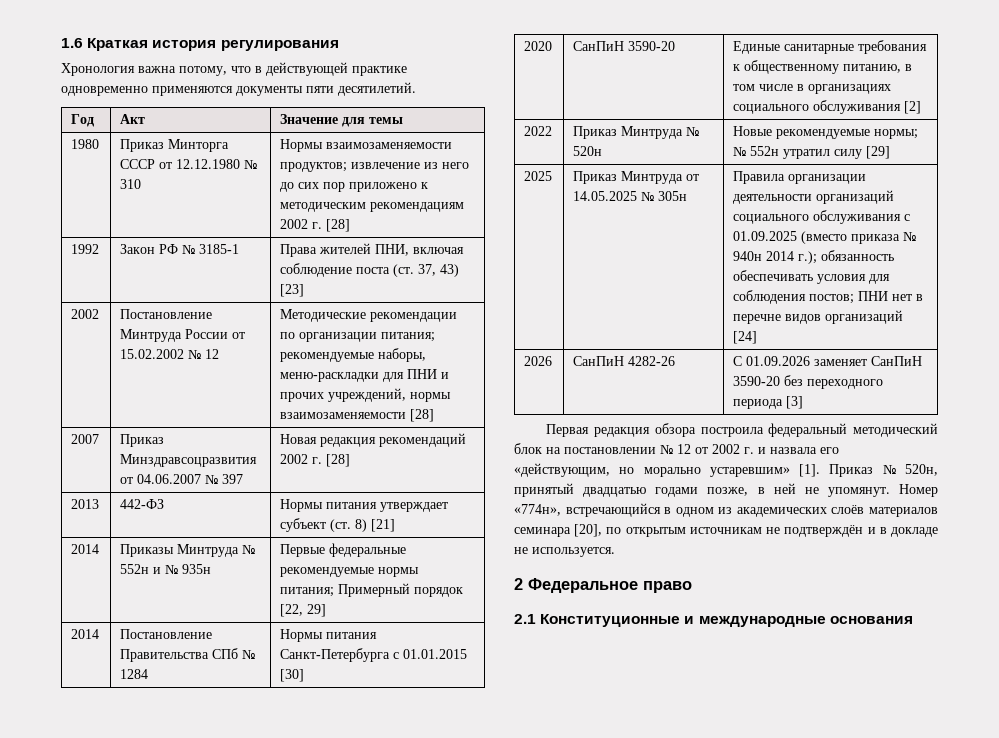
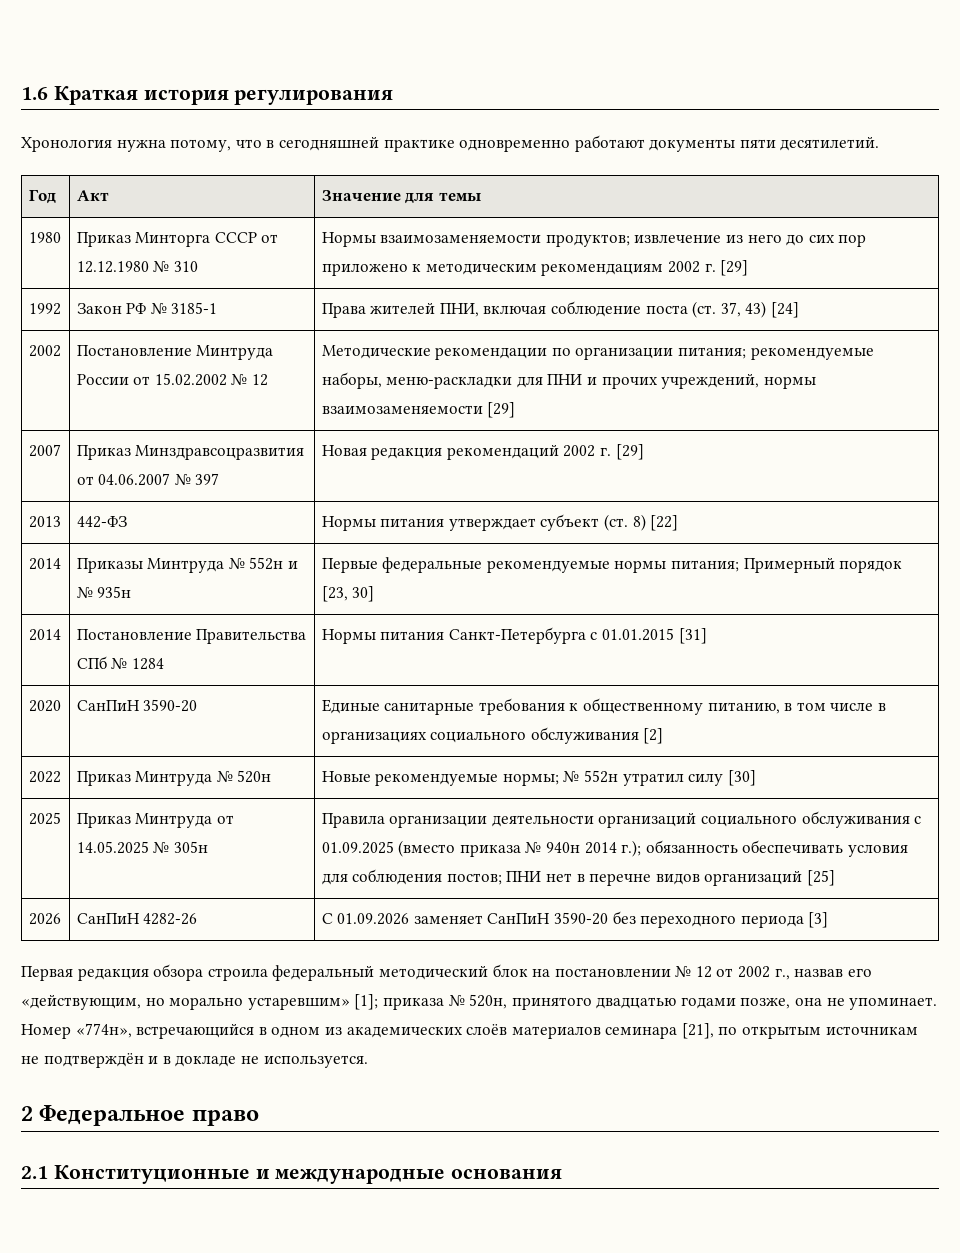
[138,66,176,73] важна -> [116,140,166,152] нужна
[266,62,348,76] действующей -> [278,136,379,151] сегодняшней
[152,86,233,96] применяются -> [574,135,645,152] работают
[326,219,351,232] [28] -> [720,260,749,276] [29]
[280,284,305,297] [23] -> [770,302,799,318] [24]
[410,409,435,422] [28] -> [487,402,516,418] [29]
[326,454,351,467] [28] -> [615,444,644,460] [29]
[371,519,396,532] [21] -> [650,515,679,531] [22]
[280,604,327,617] [22, 29] -> [321,586,375,602] [23, 30]
[280,669,305,682] [30] -> [678,628,707,644] [31]
[866,146,891,159] [29] -> [727,770,756,786] [30]
[733,331,758,344] [24] -> [806,870,835,886] [25]
[700,427,764,437] построила -> [207,968,268,981] строила
[744,447,817,454] г. и назвала -> [774,968,844,980] г., назвав
[799,464,874,477] [1]. Приказ -> [354,994,444,1010] [1]; приказа
[514,483,574,497] принятый -> [511,997,592,1010] принятого
[757,483,890,497] в ней не упомянут. -> [795,997,938,1010] она не упоминает.
[574,524,603,537] [20], -> [681,1023,714,1039] [21],

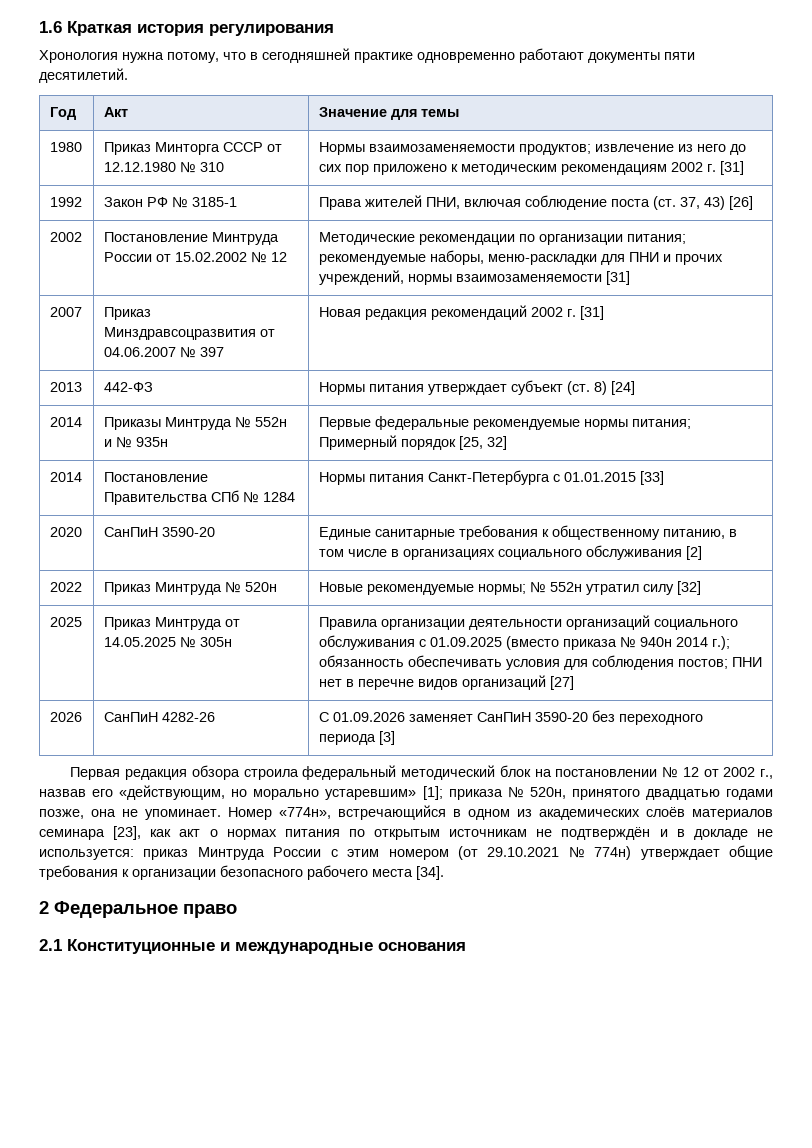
[720,260,749,276] [29] -> [719,161,744,175] [31]
[770,302,799,318] [24] -> [728,196,753,210] [26]
[487,402,516,418] [29] -> [605,271,630,285] [31]
[615,444,644,460] [29] -> [579,306,604,320] [31]
[650,515,679,531] [22] -> [610,381,635,395] [24]
[321,586,375,602] [23, 30] -> [458,436,507,450] [25, 32]
[678,628,707,644] [31] -> [639,471,664,485] [33]
[727,770,756,786] [30] -> [676,581,701,595] [32]
[806,870,835,886] [25] -> [549,676,574,690] [27]
[681,1023,714,1039] [21], -> [113,826,340,840] [23], как акт о нормах питания
[263,1055,368,1068] используется. -> [39,845,773,860] [39,865,444,880] используется: приказ Минтруда России с этим номером (от 29.10.2021 № 774н) утверждает общие требования к организации безопасного рабочего места [34].

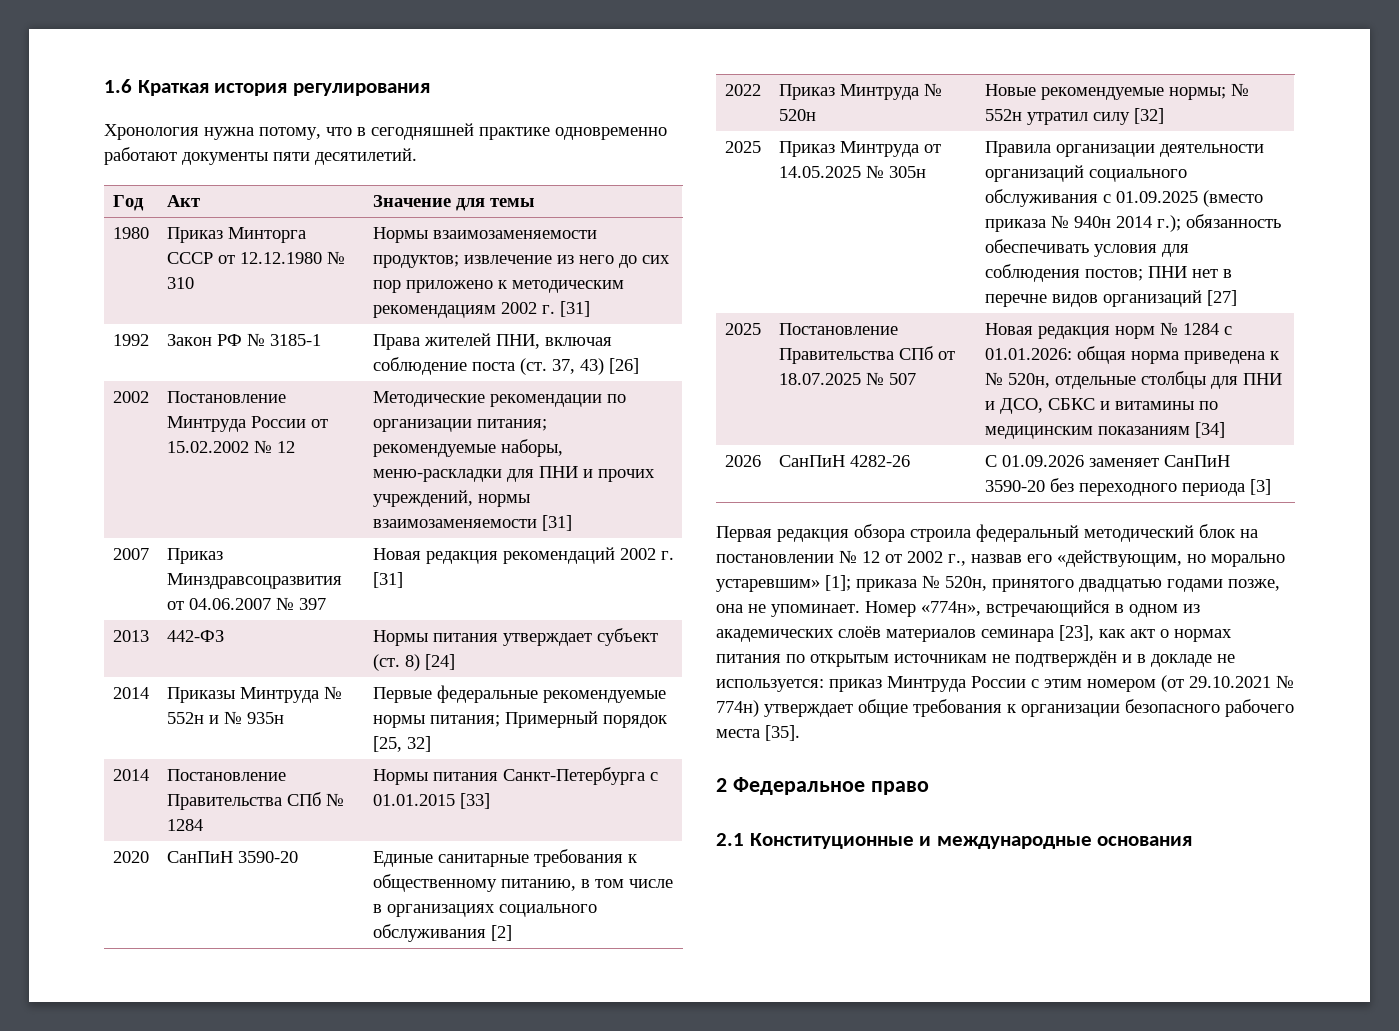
(574, 683) none -> [724,323,761,335] [778,323,898,335] [778,346,955,364] [778,372,916,385] [984,322,1232,339] [984,346,1279,364] [984,371,1282,389] [984,398,1218,414] [984,422,1225,439] // 2025 | Постановление Правительства СПб от 18.07.2025 № 507 | Новая редакция норм № 1284 с 01.01.2026: общая норма приведена к № 520н, отдельные столбцы для ПНИ и ДСО, СБКС и витамины по медицинским показаниям [34]
[416,866,444,880] [34]. -> [765,725,800,741] [35].

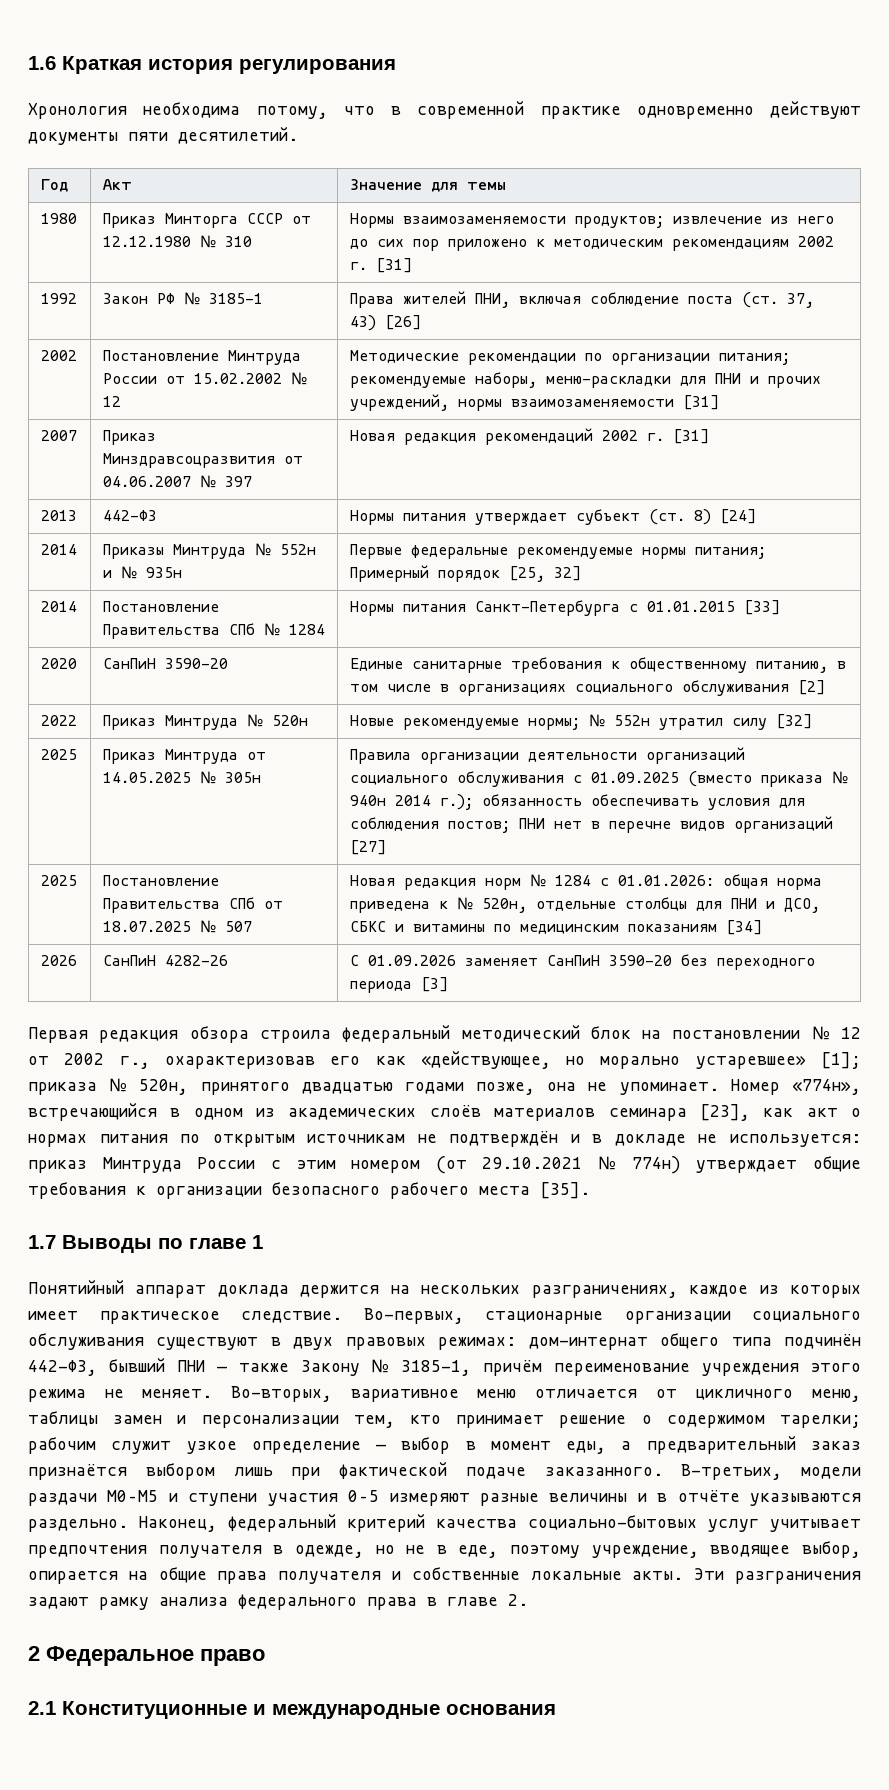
[204,127,254,140] нужна -> [143,102,241,118] необходима
[371,123,474,140] сегодняшней -> [417,101,525,119] современной
[104,147,177,165] работают -> [770,101,861,119] действуют
[971,550,1182,567] назвав его «действующим, -> [164,1051,551,1069] охарактеризовав его как «действующее,
[716,579,820,592] устаревшим» -> [695,1056,806,1069] устаревшее»
(800, 733) none -> [28,1235,263,1253] [28,1280,862,1298] [28,1308,861,1324] [28,1333,862,1350] [28,1358,861,1376] [28,1386,861,1402] [28,1411,862,1428] [28,1436,861,1454] [28,1462,861,1480] [28,1490,861,1506] [28,1514,861,1532] [28,1541,861,1558] [28,1567,861,1584] [28,1594,528,1610] // 1.7 Выводы по главе 1 // Понятийный аппарат доклада держится на нескольких разграничениях, каждое из которых имеет практическое следствие. Во-первых, стационарные организации социального обслуживания существуют в двух правовых режимах: дом-интернат общего типа подчинён 442-ФЗ, бывший ПНИ — также Закону № 3185-1, причём переименование учреждения этого режима не меняет. Во-вторых, вариативное меню отличается от цикличного меню, таблицы замен и персонализации тем, кто принимает решение о содержимом тарелки; рабочим служит узкое определение — выбор в момент еды, а предварительный заказ признаётся выбором лишь при фактической подаче заказанного. В-третьих, модели раздачи М0–М5 и ступени участия 0–5 измеряют разные величины и в отчёте указываются раздельно. Наконец, федеральный критерий качества социально-бытовых услуг учитывает предпочтения получателя в одежде, но не в еде, поэтому учреждение, вводящее выбор, опирается на общие права получателя и собственные локальные акты. Эти разграничения задают рамку анализа федерального права в главе 2.

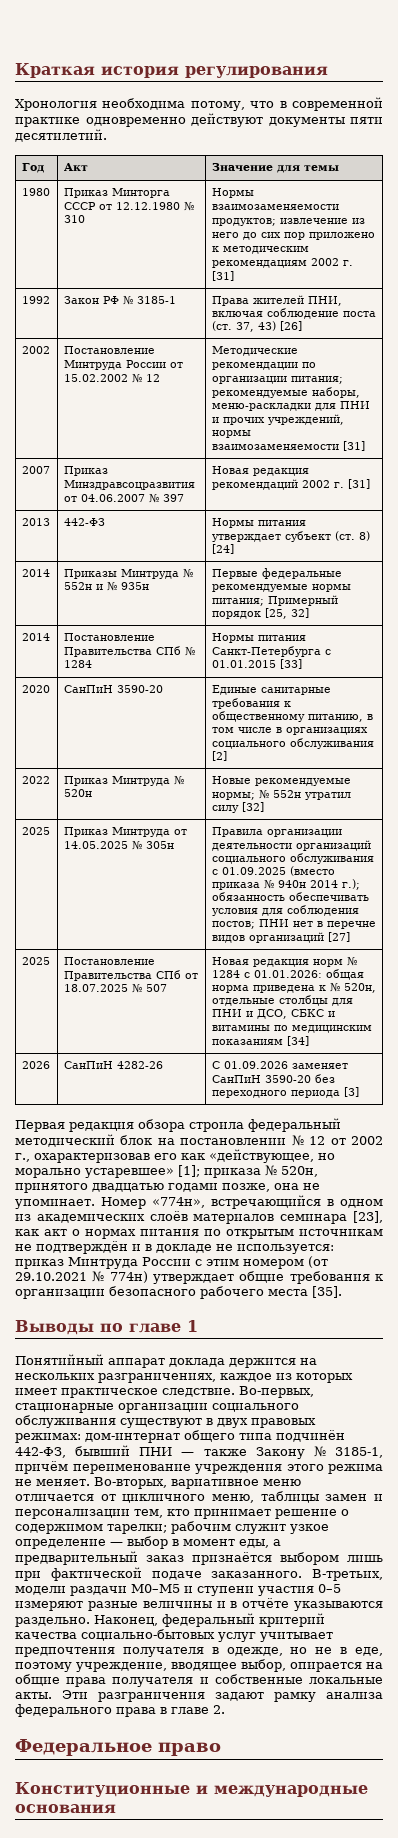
[28,56,56,70] 1.6 -> (15, 70) none
[28,1235,56,1249] 1.7 -> (342, 1292) none
[28,1646,40,1661] 2 -> (225, 1709) none
[28,1701,56,1715] 2.1 -> (221, 1749) none

